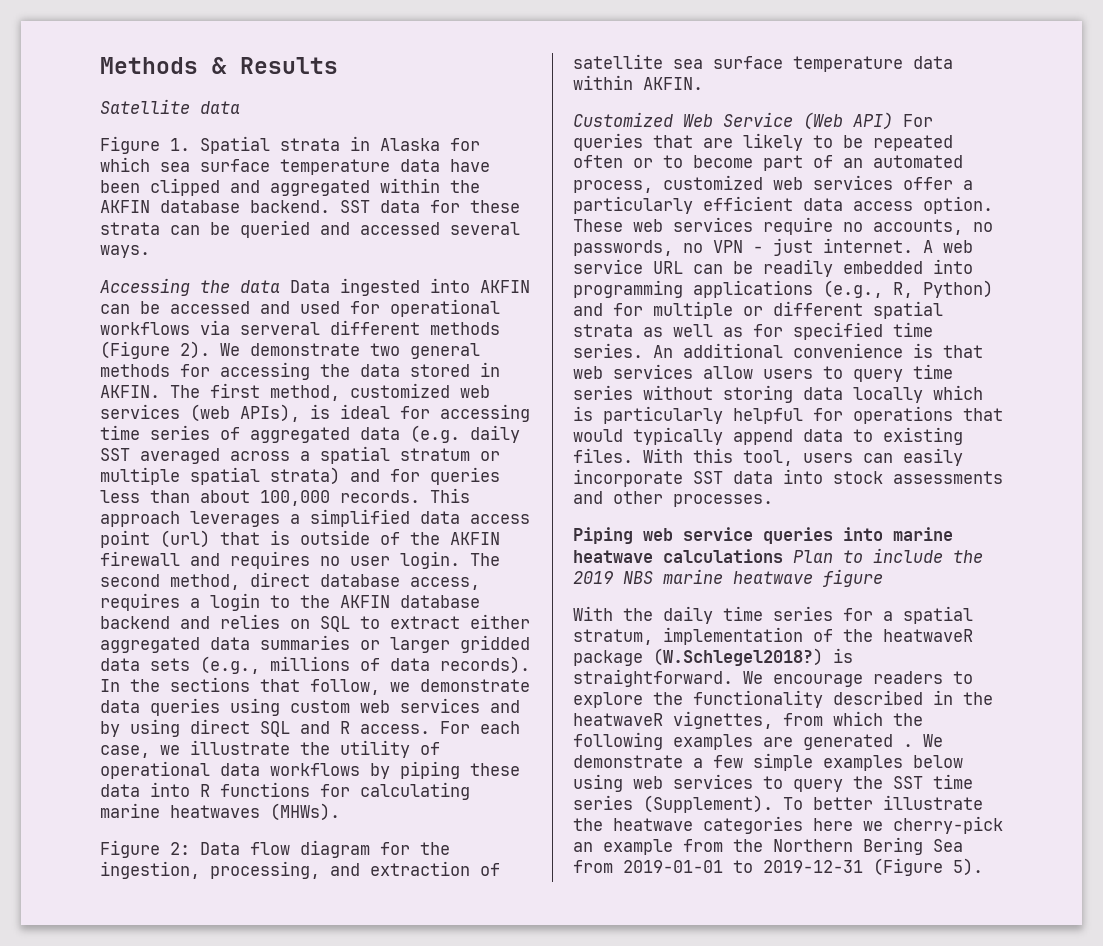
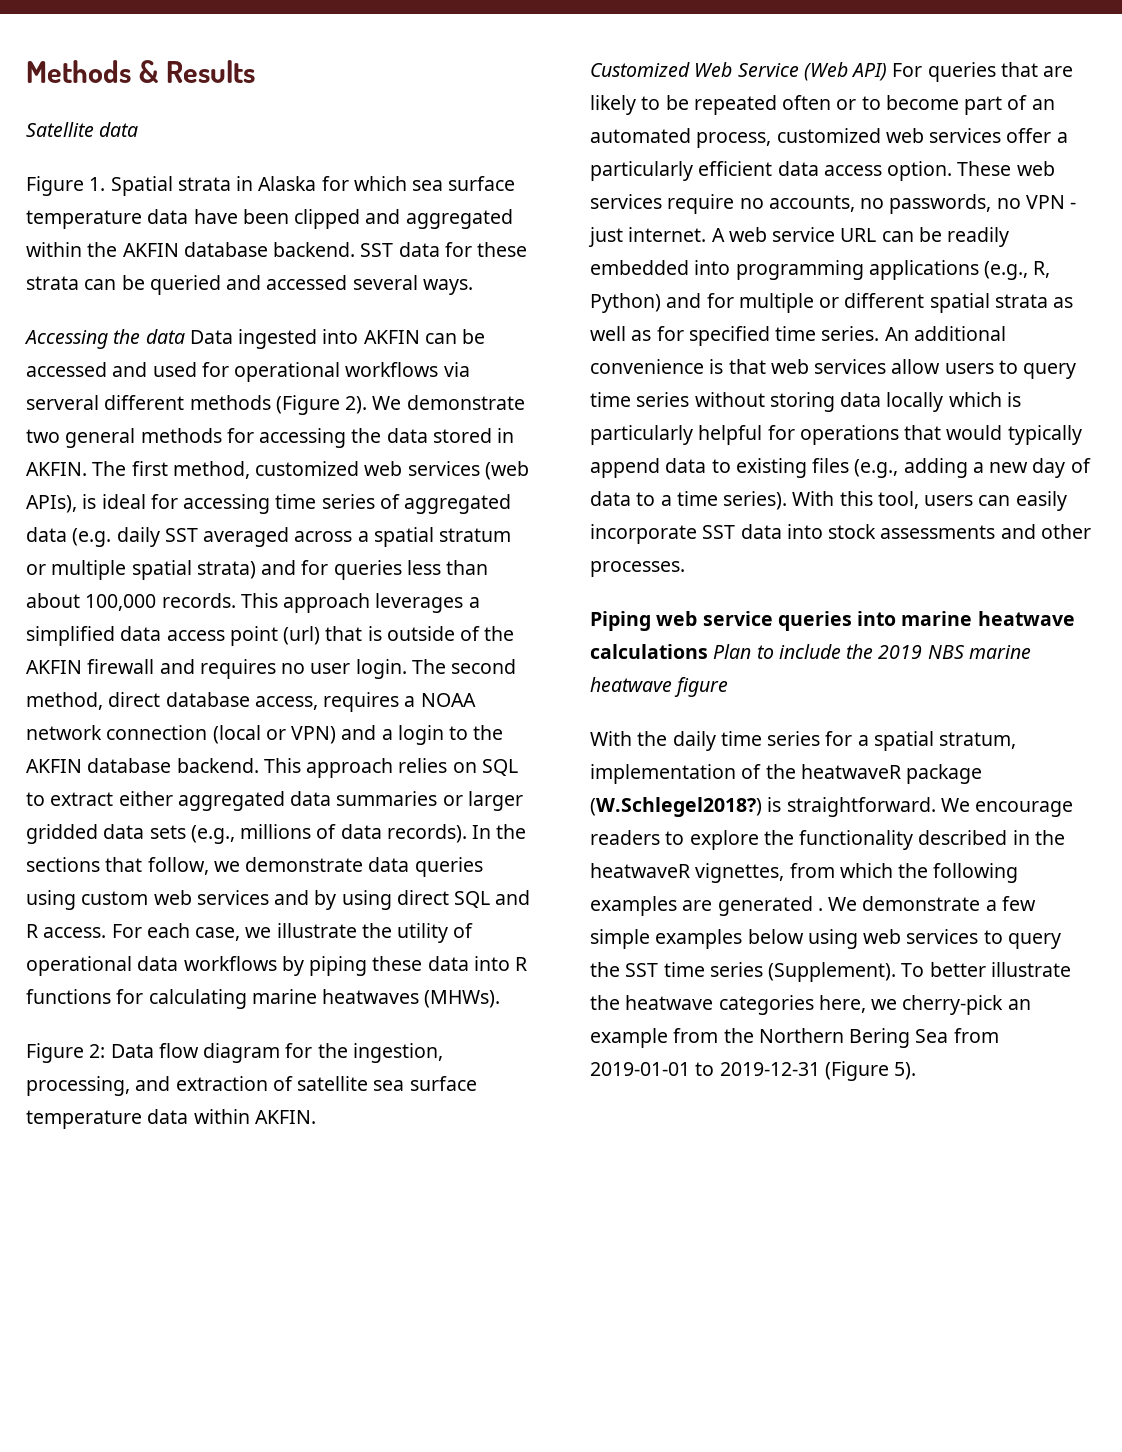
(200, 603) none -> [420,693,476,707] [26,725,393,744] NOAA network connection (local or VPN) and a
[100,616,210,629] backend and -> [176,758,394,778] backend. This approach
[573,448,633,463] files. -> [812,458,1091,478] [590,491,788,510] files (e.g., adding a new day of data to a time series).
[813,818,853,831] here -> [818,995,866,1013] here,

